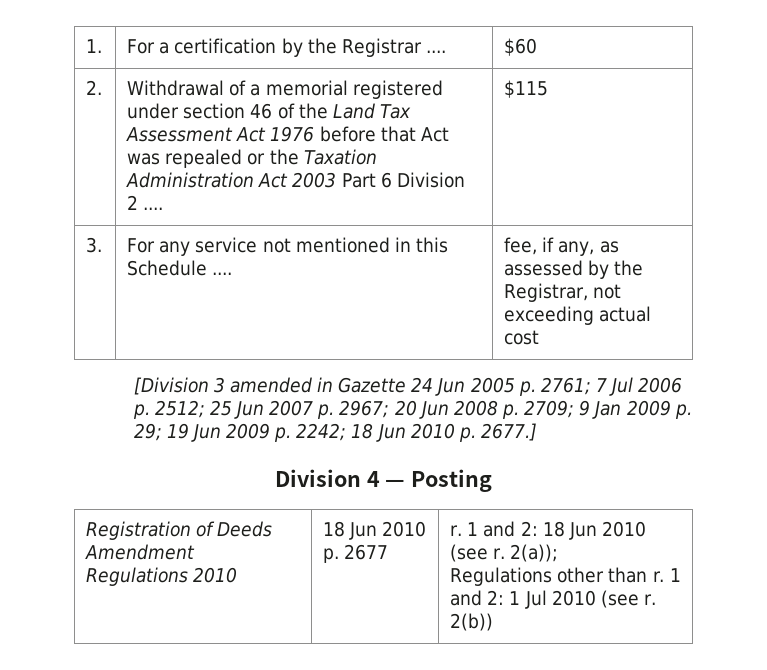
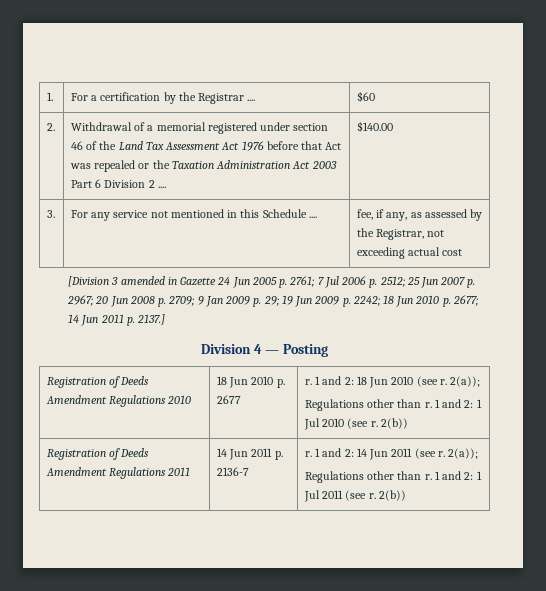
[504,80,549,98] $115 -> [356,121,393,132] $140.00
[481,423,538,441] 2677.] -> [452,295,478,306] [68,314,166,326] 2677; 14 Jun 2011 p. 2137.]
(494, 622) none -> [46,448,150,460] [45,467,191,479] [216,448,283,460] [216,467,249,476] [304,448,478,460] [304,471,482,483] [303,490,406,502] // Registration of Deeds Amendment Regulations 2011 | 14 Jun 2011 p. 2136-7 | r. 1 and 2: 14 Jun 2011 (see r. 2(a)); // Regulations other than r. 1 and 2: 1 Jul 2011 (see r. 2(b))

